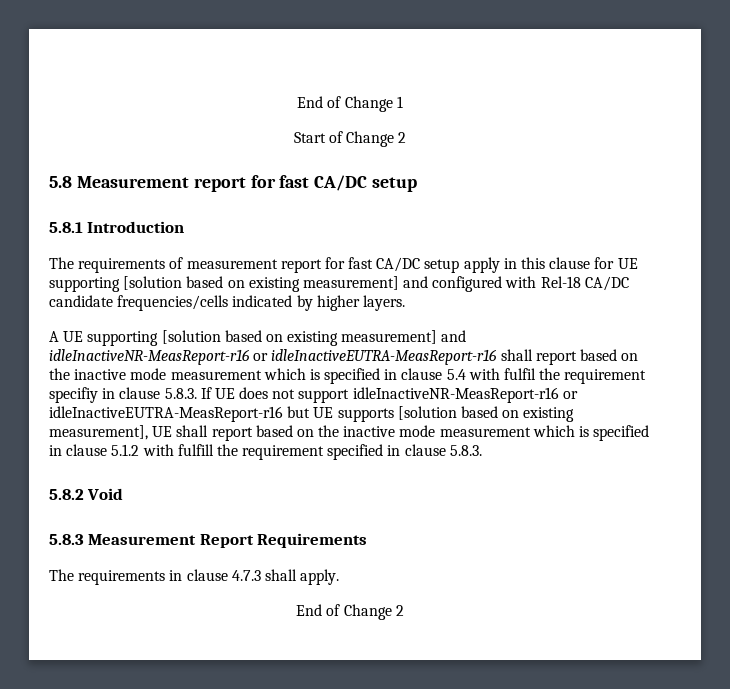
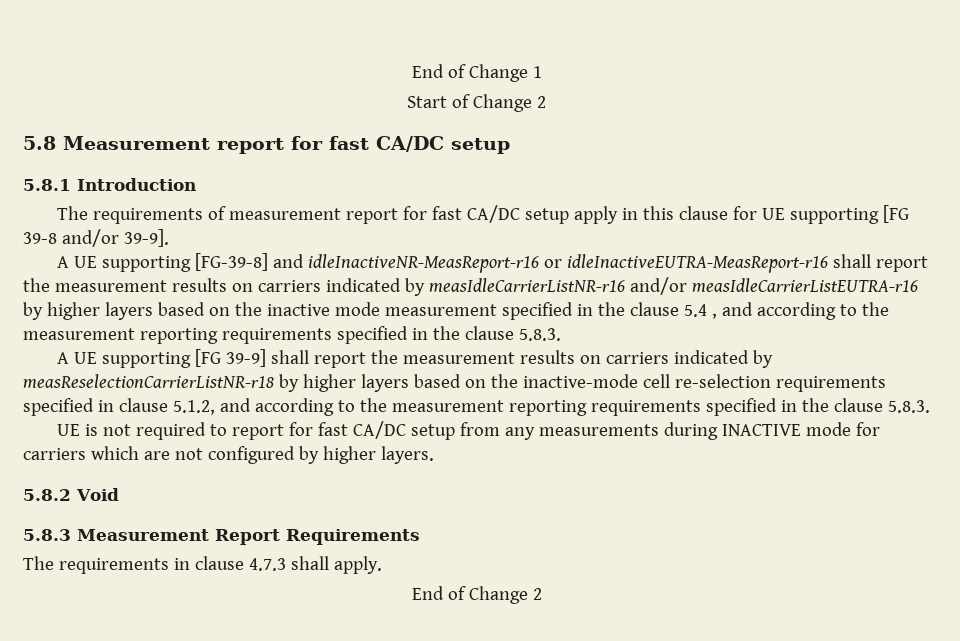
[123,276,629,292] [49,295,405,311] [49,330,438,346] [solution based on existing measurement] and configured with Rel-18 CA/DC candidate frequencies/cells indicated by higher layers. // A UE supporting [solution based on existing measurement] -> [882,205,909,223] [23,229,169,247] [56,253,268,272] [FG 39-8 and/or 39-9]. // A UE supporting [FG-39-8]
[579,349,639,361] [49,368,647,384] [49,387,578,403] [49,406,575,422] [49,425,650,441] [49,444,482,460] based on the inactive mode measurement which is specified in clause 5.4 with fulfil the requirement specifiy in clause 5.8.3. If UE does not support idleInactiveNR-MeasReport-r16 or idleInactiveEUTRA-MeasReport-r16 but UE supports [solution based on existing measurement], UE shall report based on the inactive mode measurement which is specified in clause 5.1.2 with fulfill the requirement specified in clause 5.8.3. -> [23,277,918,296] [23,302,889,320] [23,326,561,344] [56,349,773,368] [23,374,886,392] [23,398,930,416] [56,421,880,440] [23,446,434,464] the measurement results on carriers indicated by measIdleCarrierListNR-r16 and/or measIdleCarrierListEUTRA-r16 by higher layers based on the inactive mode measurement specified in the clause 5.4 , and according to the measurement reporting requirements specified in the clause 5.8.3. // A UE supporting [FG 39-9] shall report the measurement results on carriers indicated by measReselectionCarrierListNR-r18 by higher layers based on the inactive-mode cell re-selection requirements specified in clause 5.1.2, and according to the measurement reporting requirements specified in the clause 5.8.3. // UE is not required to report for fast CA/DC setup from any measurements during INACTIVE mode for carriers which are not configured by higher layers.

